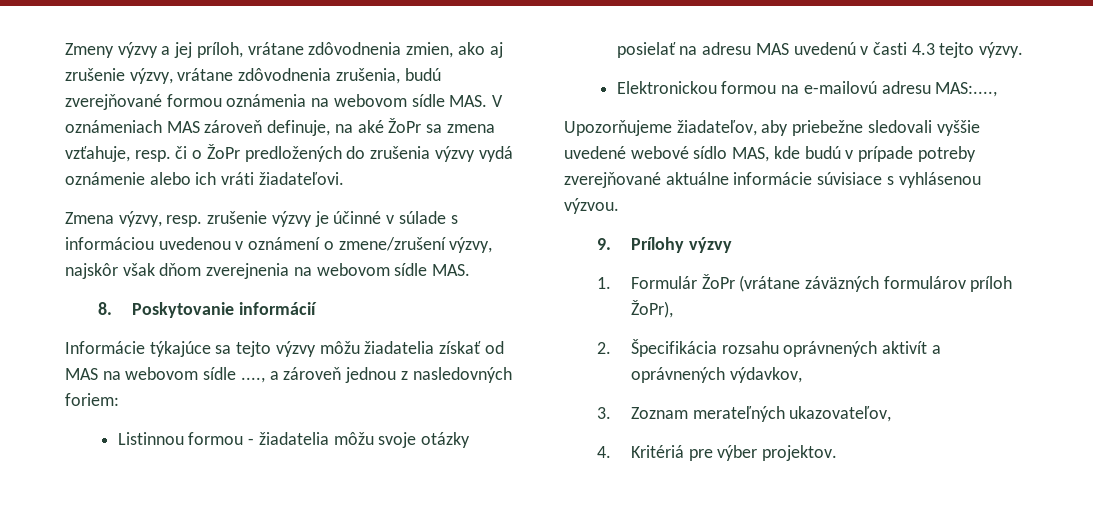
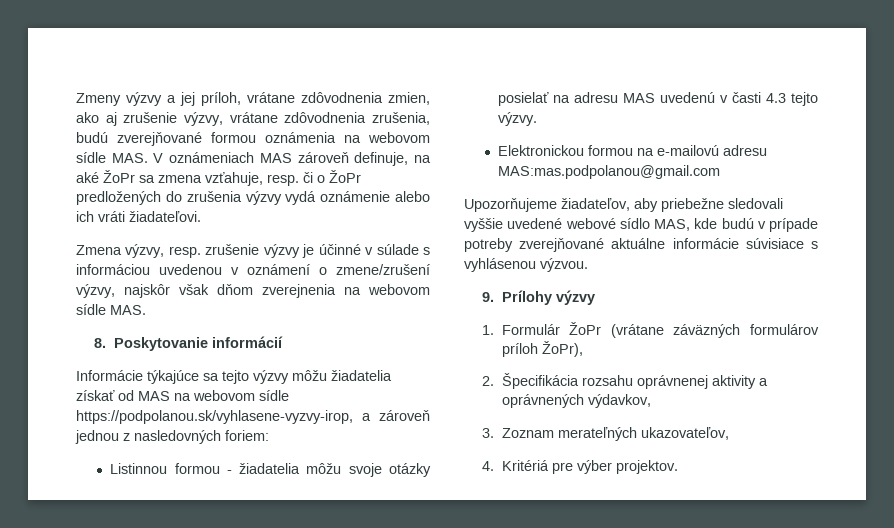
[240,377,265,383] ...., -> [76,410,353,424] https://podpolanou.sk/vyhlasene-vyzvy-irop,
[935,82,998,97] MAS:...., -> [498,165,721,179] MAS:mas.podpolanou@gmail.com
[783,341,928,357] oprávnených aktivít -> [636,375,756,389] oprávnenej aktivity

